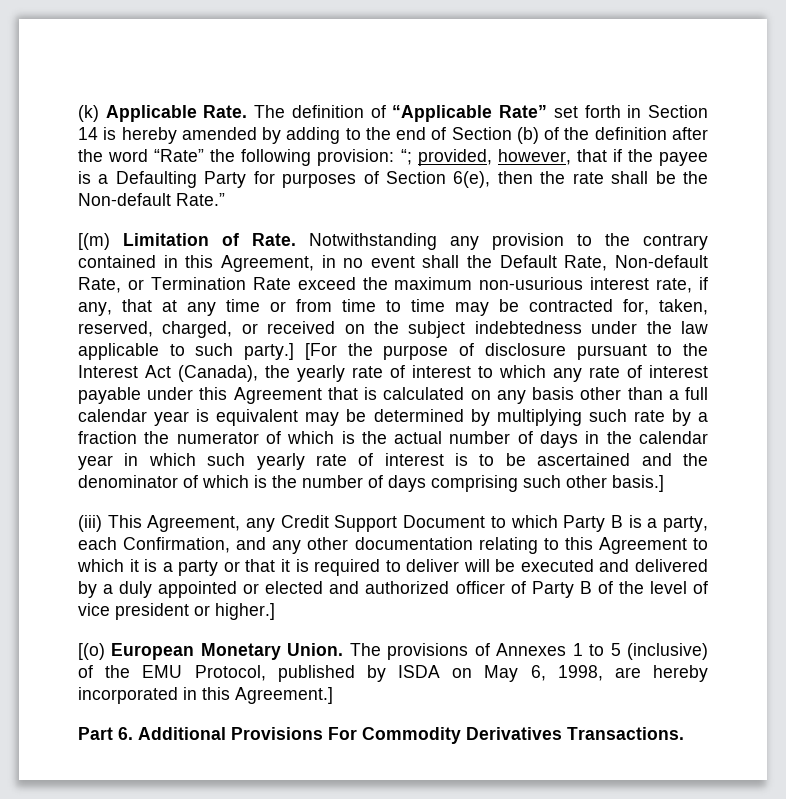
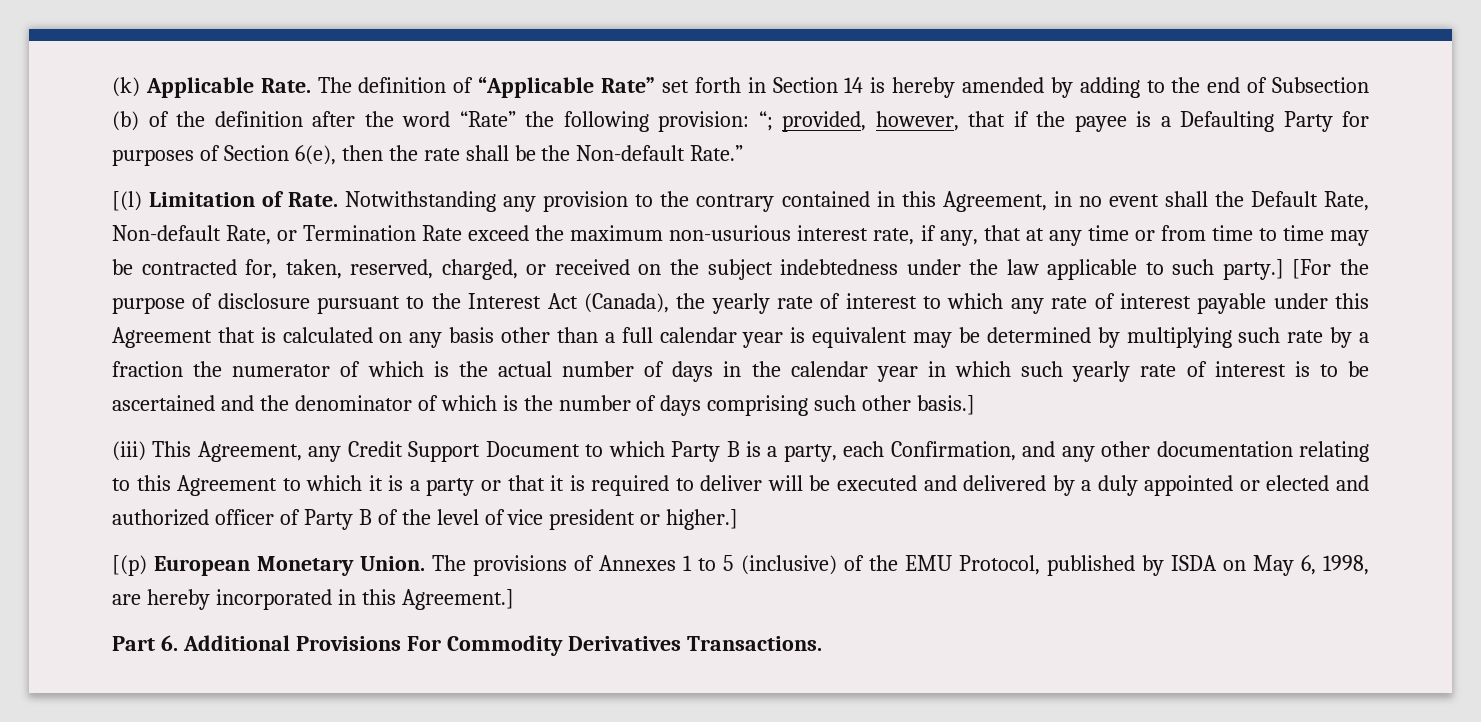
[451,127,512,140] Section -> [1271,77,1369,93] Subsection
[78,233,110,250] [(m) -> [112,191,142,211] [(l)
[78,643,105,660] [(o) -> [112,555,147,576] [(p)

